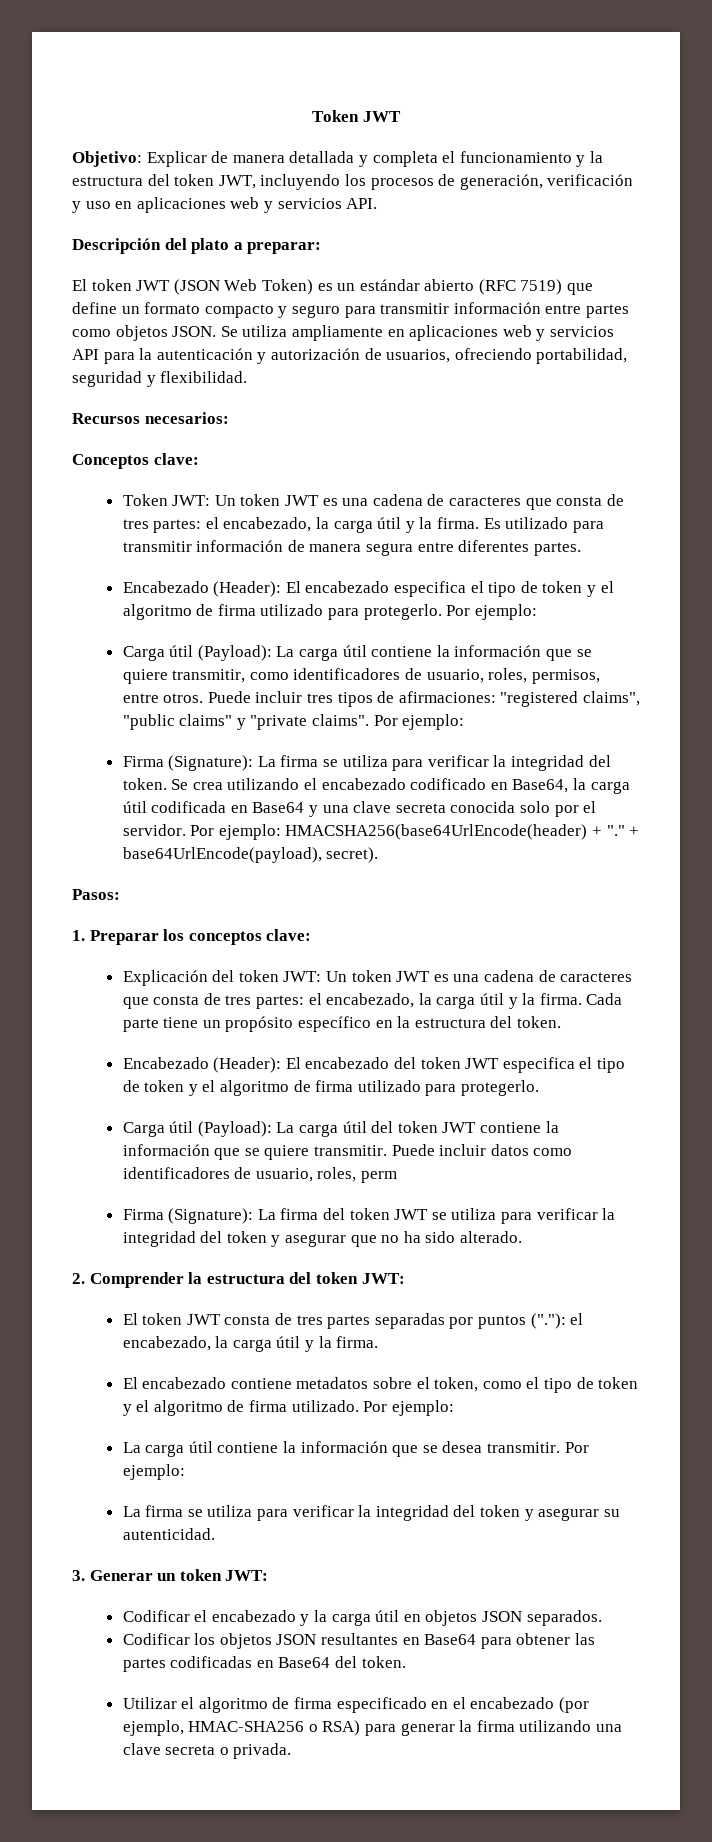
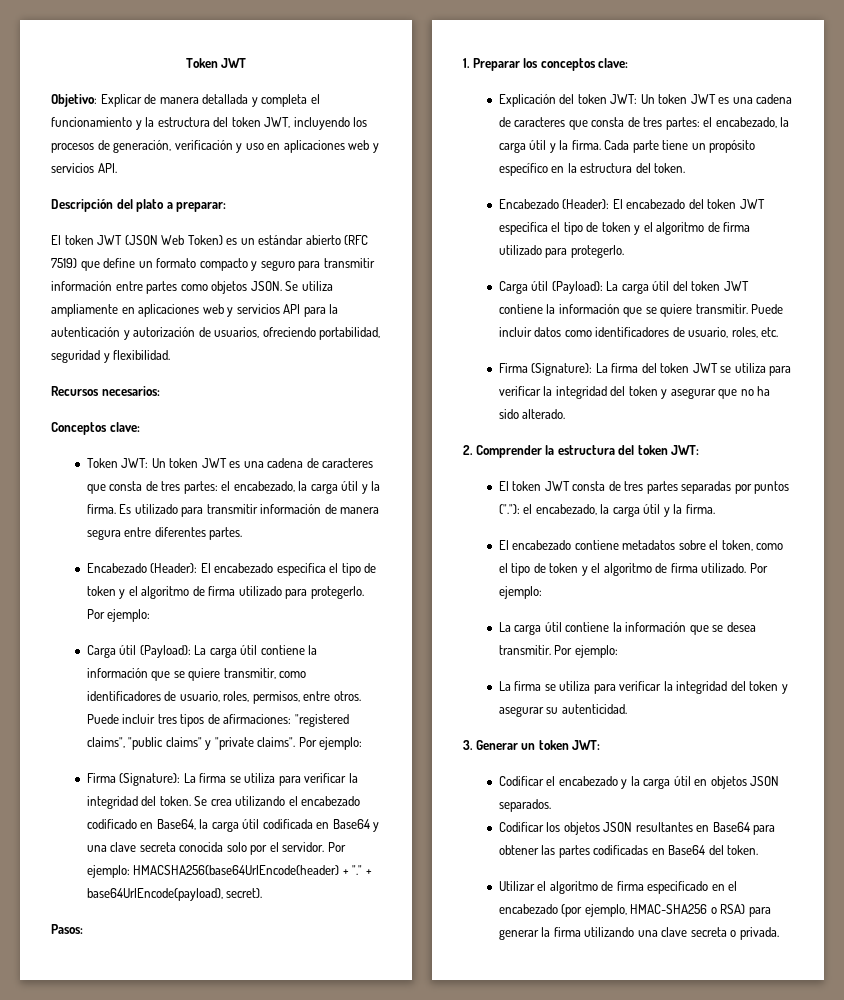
[360,1171,397,1183] perm -> [761,327,779,337] etc.

